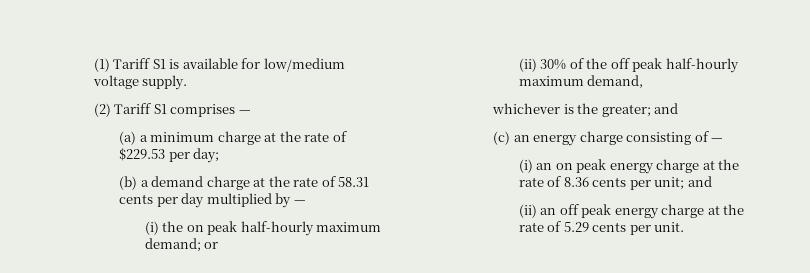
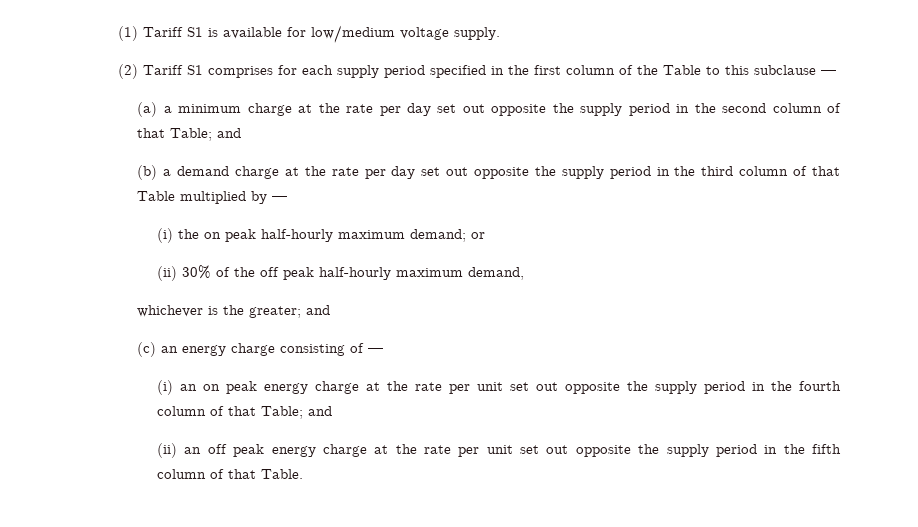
(236, 110) none -> [277,65,816,78] for each supply period specified in the first column of the Table to this subclause
[332,131,347,142] [119,148,220,163] of $229.53 per day; -> [379,103,842,116] [137,128,242,141] per day set out opposite the supply period in the second column of that Table; and
[321,176,370,187] [119,193,205,208] of 58.31 cents per day -> [364,166,840,179] [137,191,176,201] per day set out opposite the supply period in the third column of that Table
[547,176,685,190] of 8.36 cents per unit; -> [449,381,841,394] [157,406,304,419] per unit set out opposite the supply period in the fourth column of that Table;
[547,221,685,235] of 5.29 cents per unit. -> [458,444,841,457] [157,469,304,479] per unit set out opposite the supply period in the fifth column of that Table.

